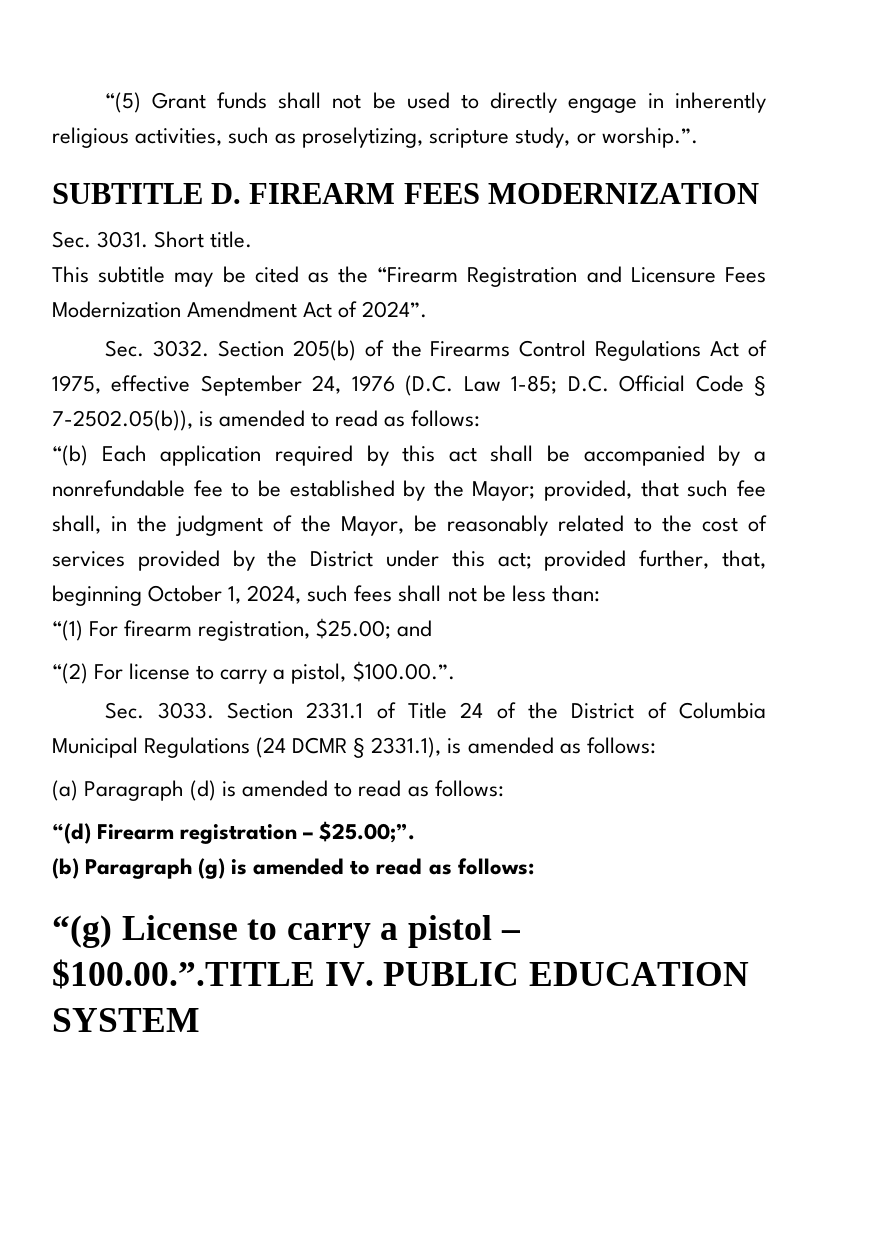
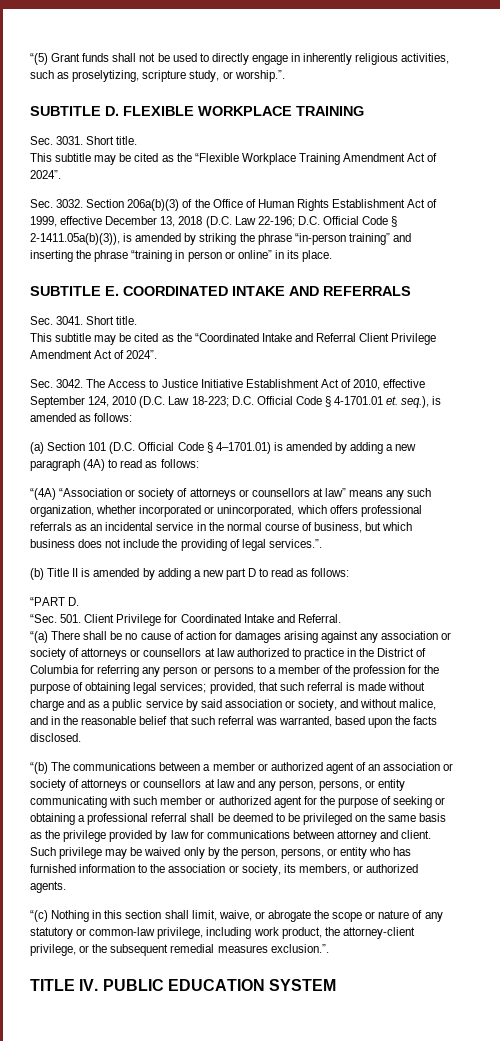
[249,183,759,204] FIREARM FEES MODERNIZATION -> [123,106,364,116] FLEXIBLE WORKPLACE TRAINING
[377,266,766,287] [52,301,181,318] “Firearm Registration and Licensure Fees Modernization -> [194,153,340,165] “Flexible Workplace Training
[292,340,767,361] [52,375,766,396] [52,410,481,431] [52,445,766,466] [52,480,766,501] [52,515,767,536] [52,550,766,571] [52,585,600,606] [52,618,433,641] [52,661,455,684] [105,702,766,719] [52,737,442,758] 205(b) of the Firearms Control Regulations Act of 1975, effective September 24, 1976 (D.C. Law 1-85; D.C. Official Code § 7-2502.05(b)), is amended to read as follows: // “(b) Each application required by this act shall be accompanied by a nonrefundable fee to be established by the Mayor; provided, that such fee shall, in the judgment of the Mayor, be reasonably related to the cost of services provided by the District under this act; provided further, that, beginning October 1, 2024, such fees shall not be less than: // “(1) For firearm registration, $25.00; and // “(2) For license to carry a pistol, $100.00.”. // Sec. 3033. Section 2331.1 of Title 24 of the District of Columbia Municipal Regulations (24 DCMR § 2331.1), -> [127,199,438,211] [30,216,398,228] [30,233,411,245] [30,250,333,262] [30,286,411,296] [30,316,138,325] [30,333,437,345] [30,350,158,359] [30,379,426,390] [30,396,430,408] 206a(b)(3) of the Office of Human Rights Establishment Act of 1999, effective December 13, 2018 (D.C. Law 22-196; D.C. Official Code § 2-1411.05a(b)(3)), is amended by striking the phrase “in-person training” and inserting the phrase “training in person or online” in its place. // SUBTITLE E. COORDINATED INTAKE AND REFERRALS // Sec. 3041. Short title. // This subtitle may be cited as the “Coordinated Intake and Referral Client Privilege Amendment Act of 2024”. // Sec. 3042. The Access to Justice Initiative Establishment Act of 2010, effective September 124, 2010 (D.C. Law 18-223; D.C. Official Code § 4-1701.01 et. seq.),
[84,780,504,801] [52,821,416,844] [52,858,534,879] [52,915,520,948] [52,959,315,989] Paragraph (d) is amended to read as follows: // “(d) Firearm registration – $25.00;”. // (b) Paragraph (g) is amended to read as follows: // “(g) License to carry a pistol – $100.00.”.TITLE -> [47,442,417,454] [30,459,199,471] [30,488,432,500] [30,505,422,517] [30,522,413,533] [30,539,322,551] [30,568,350,580] [30,597,80,606] [30,614,341,626] [30,631,452,643] [30,648,427,660] [30,665,440,677] [30,682,426,694] [30,699,437,711] [30,716,438,728] [30,733,81,742] [30,762,454,774] [30,779,406,791] [30,796,446,808] [30,813,447,825] [30,830,432,842] [30,847,412,859] [30,864,419,876] [30,881,66,893] [30,910,443,922] [30,927,415,939] [30,944,329,956] [30,979,75,991] Section 101 (D.C. Official Code § 4–1701.01) is amended by adding a new paragraph (4A) to read as follows: // “(4A) “Association or society of attorneys or counsellors at law” means any such organization, whether incorporated or unincorporated, which offers professional referrals as an incidental service in the normal course of business, but which business does not include the providing of legal services.”. // (b) Title II is amended by adding a new part D to read as follows: // “PART D. // “Sec. 501. Client Privilege for Coordinated Intake and Referral. // “(a) There shall be no cause of action for damages arising against any association or society of attorneys or counsellors at law authorized to practice in the District of Columbia for referring any person or persons to a member of the profession for the purpose of obtaining legal services; provided, that such referral is made without charge and as a public service by said association or society, and without malice, and in the reasonable belief that such referral was warranted, based upon the facts disclosed. // “(b) The communications between a member or authorized agent of an association or society of attorneys or counsellors at law and any person, persons, or entity communicating with such member or authorized agent for the purpose of seeking or obtaining a professional referral shall be deemed to be privileged on the same basis as the privilege provided by law for communications between attorney and client. Such privilege may be waived only by the person, persons, or entity who has furnished information to the association or society, its members, or authorized agents. // “(c) Nothing in this section shall limit, waive, or abrogate the scope or nature of any statutory or common-law privilege, including work product, the attorney-client privilege, or the subsequent remedial measures exclusion.”. // TITLE

